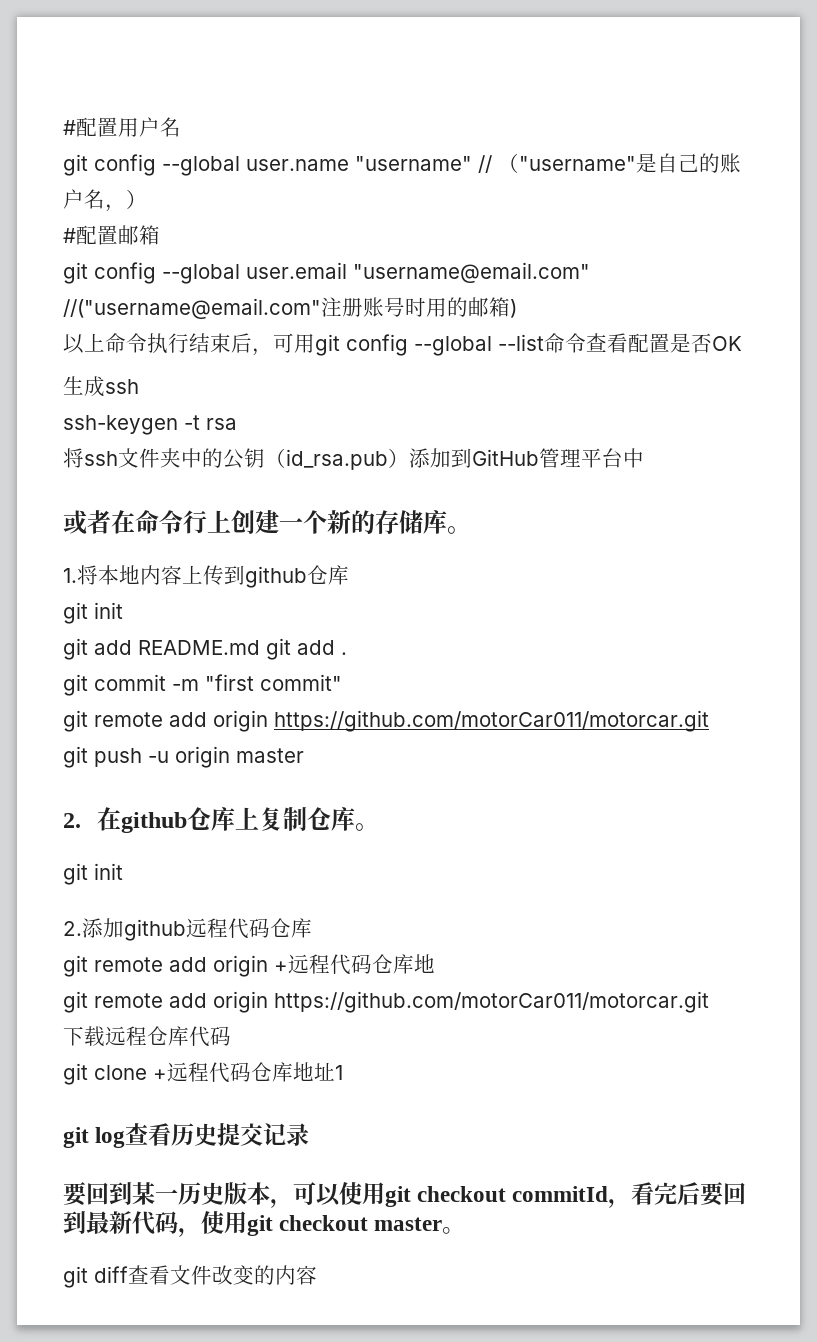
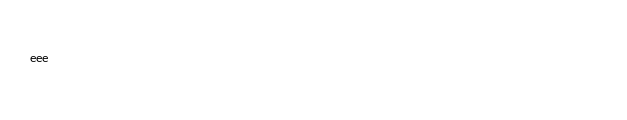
[63,117,181,137] [63,153,741,176] [63,189,147,212] [63,225,160,245] [63,262,590,284] [63,297,517,319] [63,333,742,356] [63,376,139,397] [63,415,237,435] [63,448,644,470] [63,509,471,535] [63,565,349,588] [63,602,123,624] [63,638,347,660] [63,674,342,696] [63,710,709,732] [63,746,304,768] [63,806,379,833] [63,863,123,885] [63,918,312,941] [63,954,435,977] [63,991,709,1013] [63,1026,231,1047] [63,1062,343,1085] [63,1123,310,1148] [63,1182,747,1208] [63,1211,466,1237] [63,1265,317,1288] #配置用户名 // git config --global user.name "username" // （"username"是自己的账户名，） // #配置邮箱 // git config --global user.email "username@email.com" //("username@email.com"注册账号时用的邮箱) // 以上命令执行结束后，可用git config --global --list命令查看配置是否OK // 生成ssh // ssh-keygen -t rsa // 将ssh文件夹中的公钥（id_rsa.pub）添加到GitHub管理平台中 // 或者在命令行上创建一个新的存储库。 // 1.将本地内容上传到github仓库 // git init // git add README.md git add . // git commit -m "first commit" // git remote add origin https://github.com/motorCar011/motorcar.git // git push -u origin master // 2.在github仓库上复制仓库。 // git init // 2.添加github远程代码仓库 // git remote add origin +远程代码仓库地 // git remote add origin https://github.com/motorCar011/motorcar.git // 下载远程仓库代码 // git clone +远程代码仓库地址1 // git log查看历史提交记录 // 要回到某一历史版本，可以使用git checkout commitId，看完后要回到最新代码，使用git checkout master。 // git diff查看文件改变的内容 -> [30,56,48,62] eee

